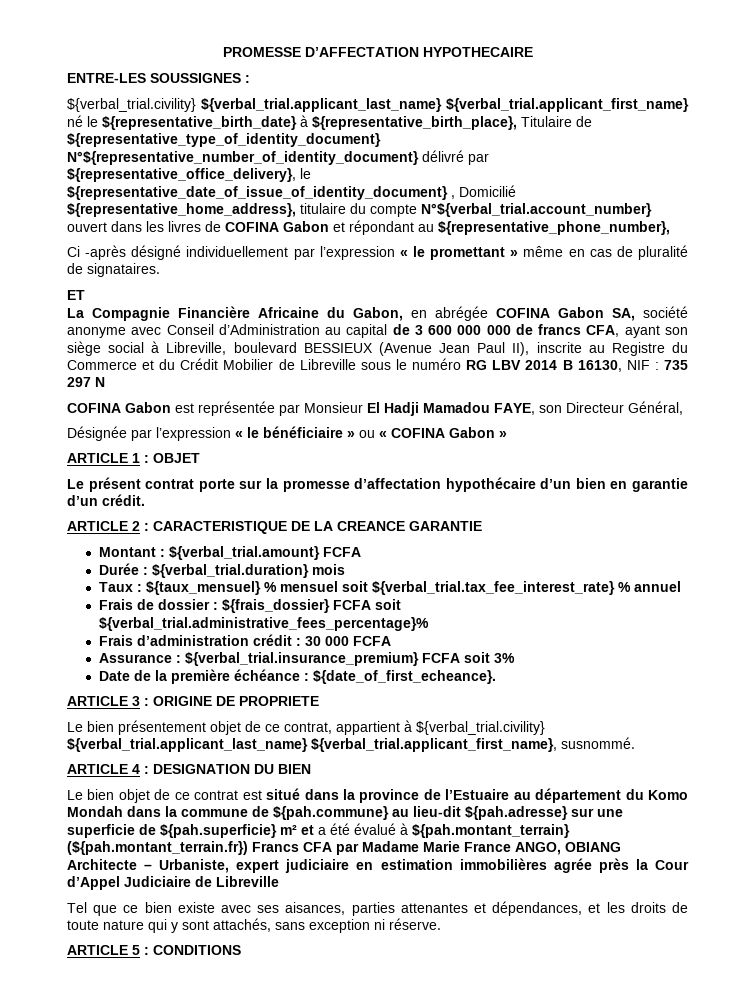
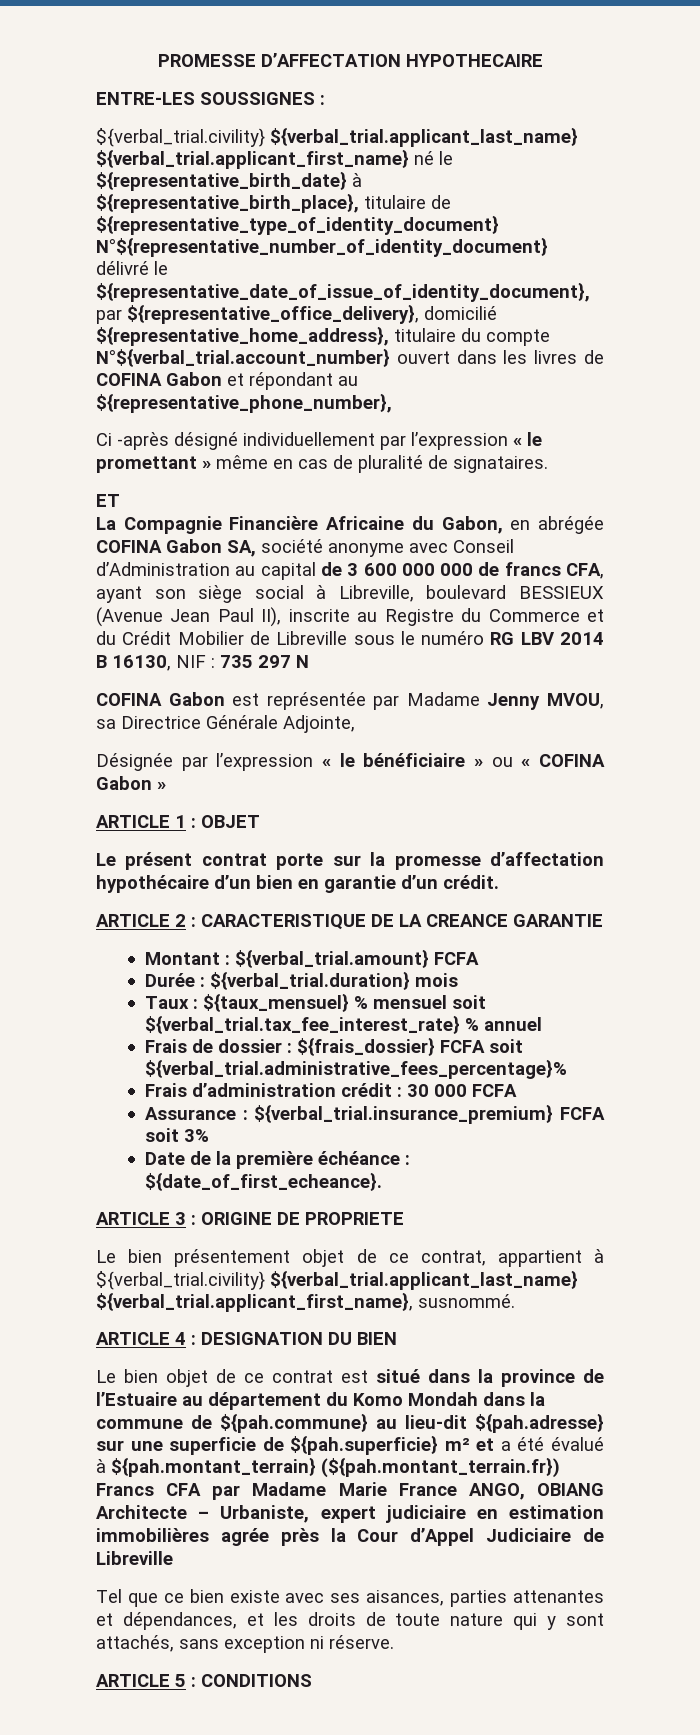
[521,116,572,127] Titulaire -> [364,195,426,209] titulaire
[468,153,489,165] [67,168,311,182] [67,185,516,200] par ${representative_office_delivery}, le ${representative_date_of_issue_of_identity_document} , Domicilié -> [154,261,168,275] [96,282,590,302] [96,304,497,324] le ${representative_date_of_issue_of_identity_document}, par ${representative_office_delivery}, domicilié
[304,401,683,416] Monsieur El Hadji Mamadou FAYE, son Directeur Général, -> [406,692,604,710] [96,715,355,733] Madame Jenny MVOU, sa Directrice Générale Adjointe,

